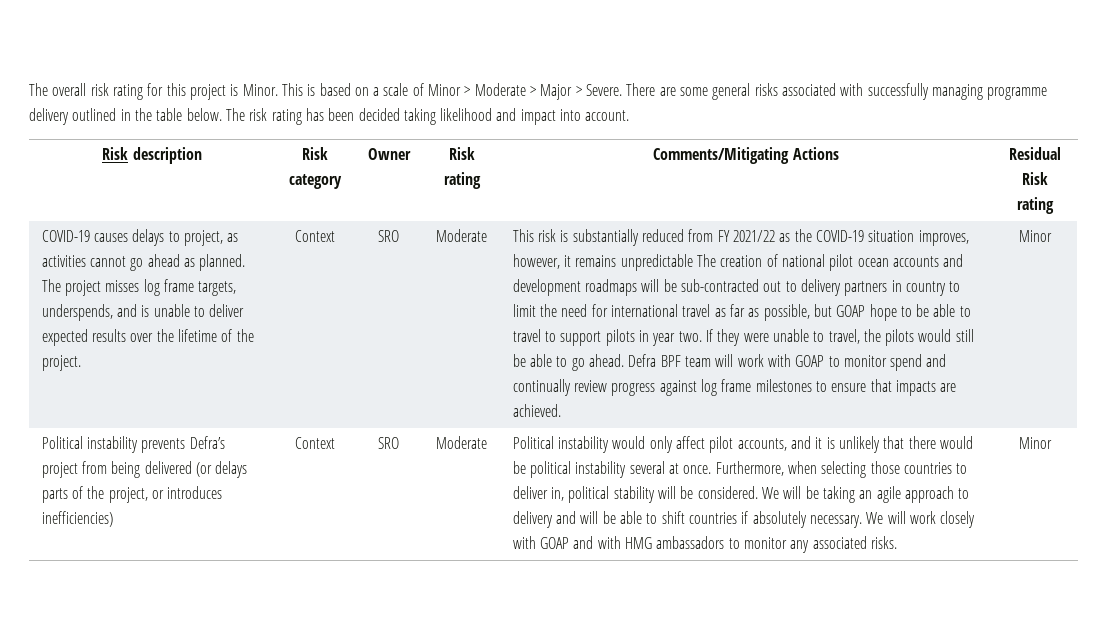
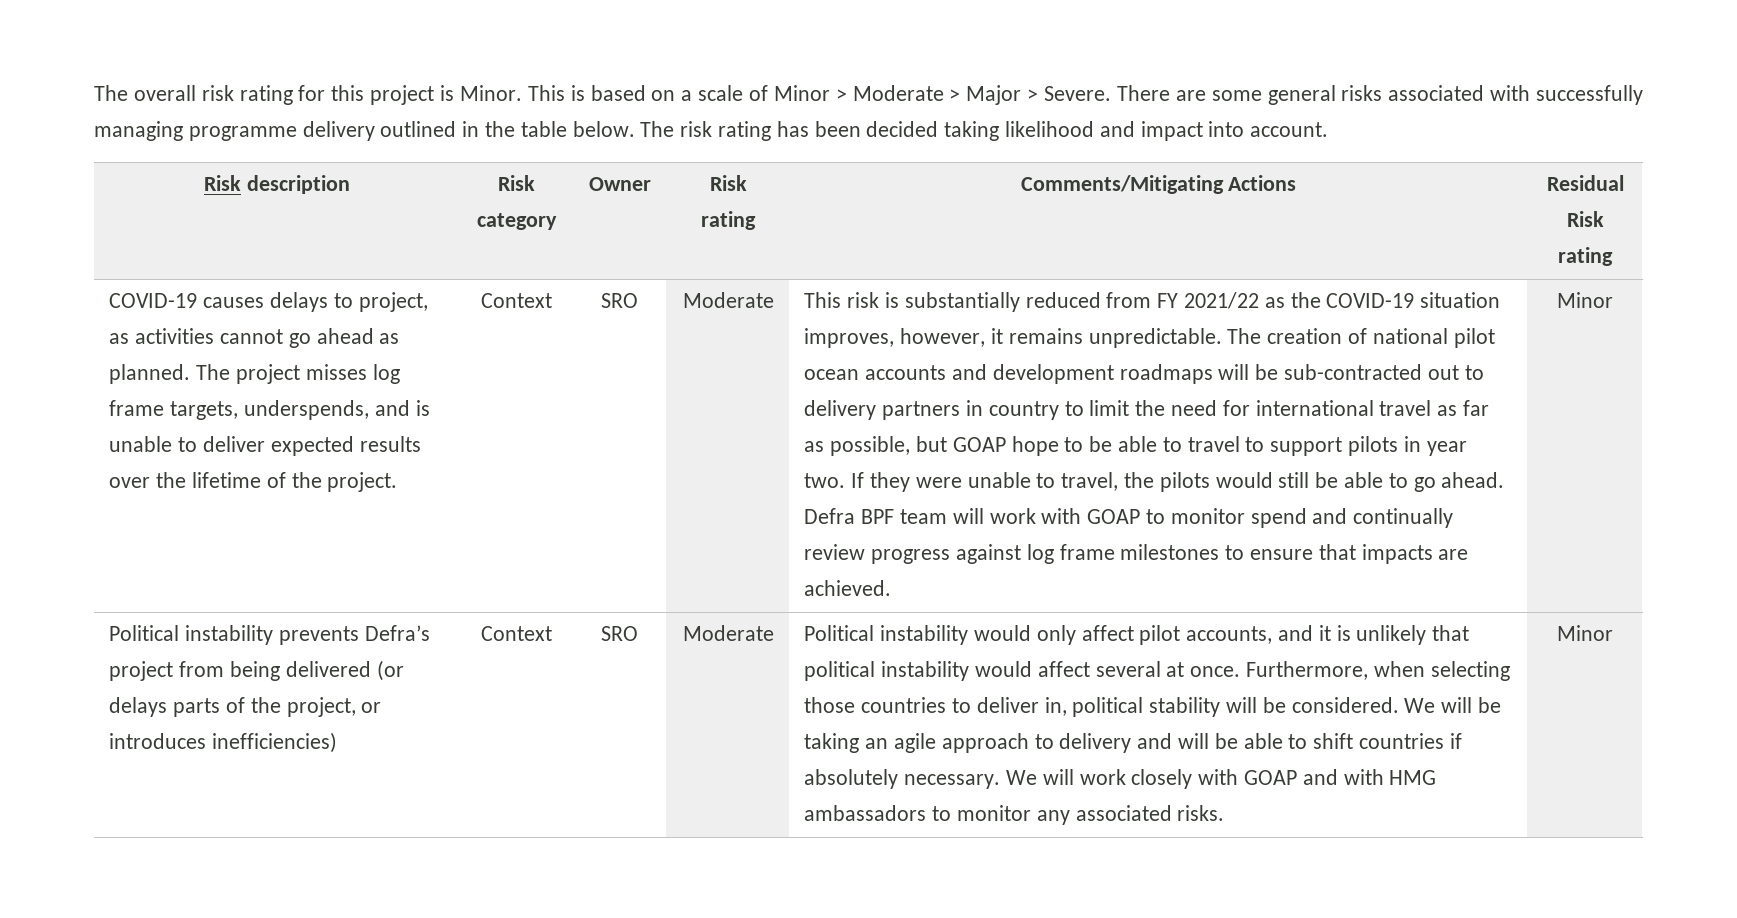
[620,254,693,271] unpredictable -> [1088,328,1222,348] unpredictable.
[908,436,973,449] [512,461,627,478] there would be political instability -> [804,661,1090,681] political instability would affect

